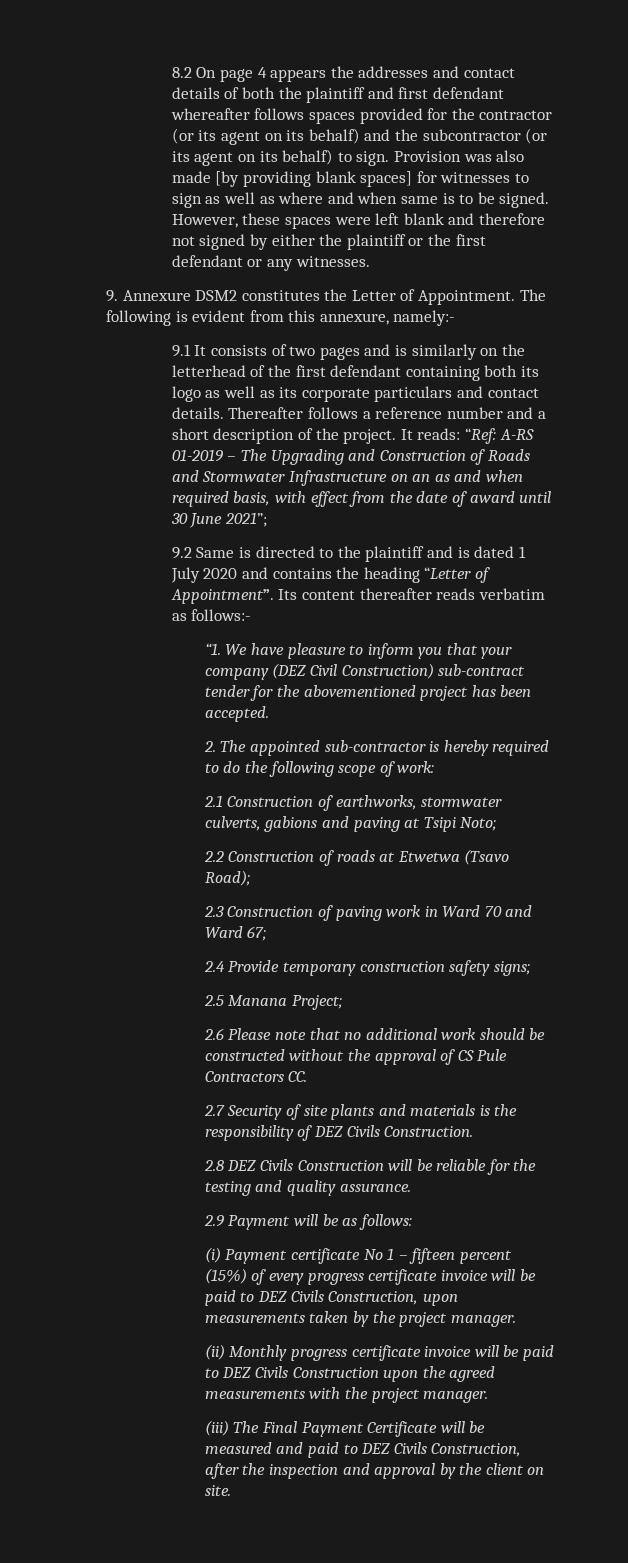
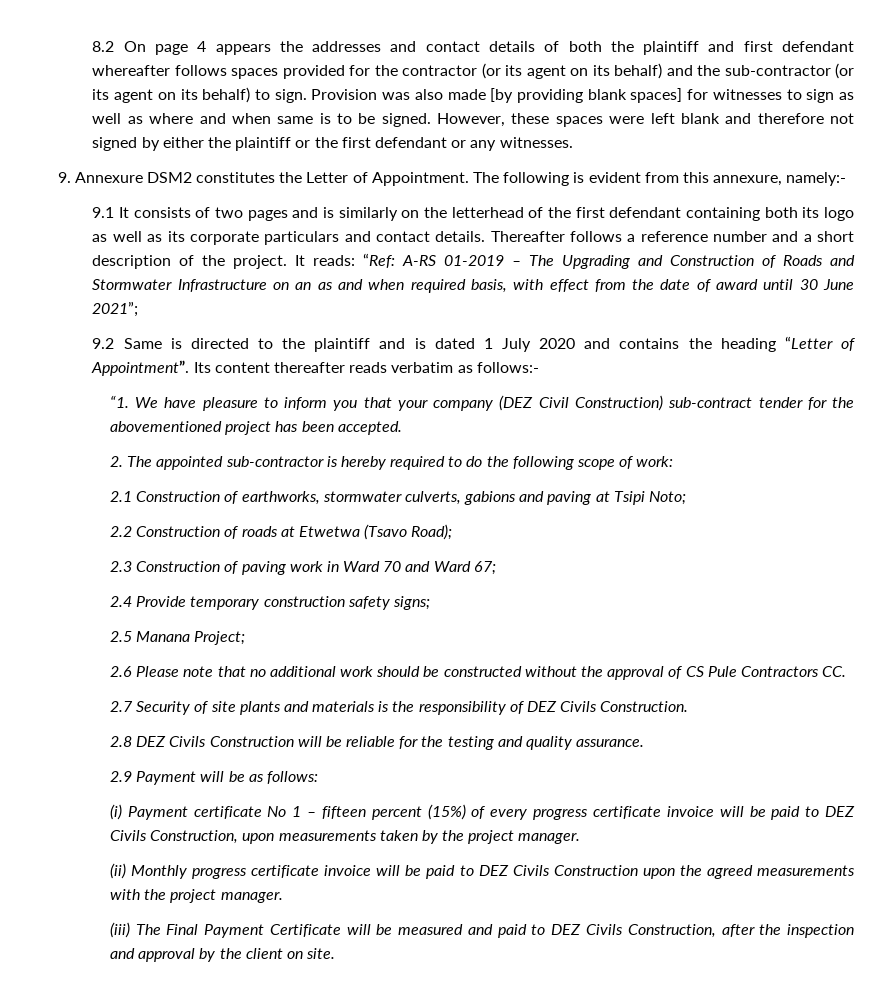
[422,129,521,141] subcontractor -> [724,65,831,76] sub-contractor

